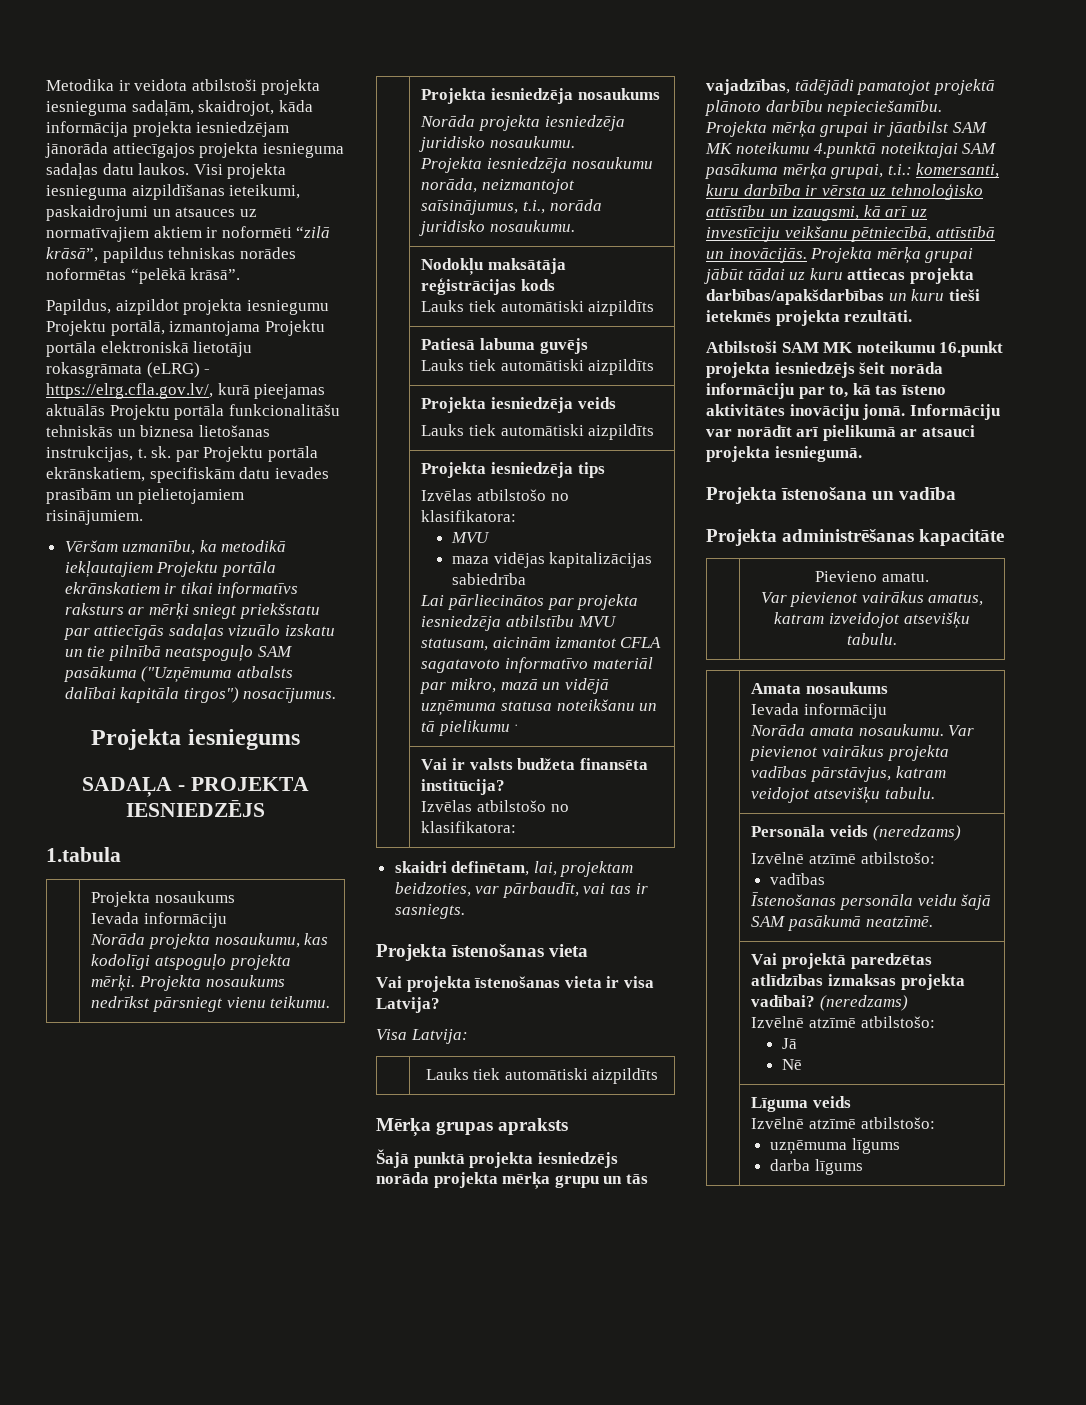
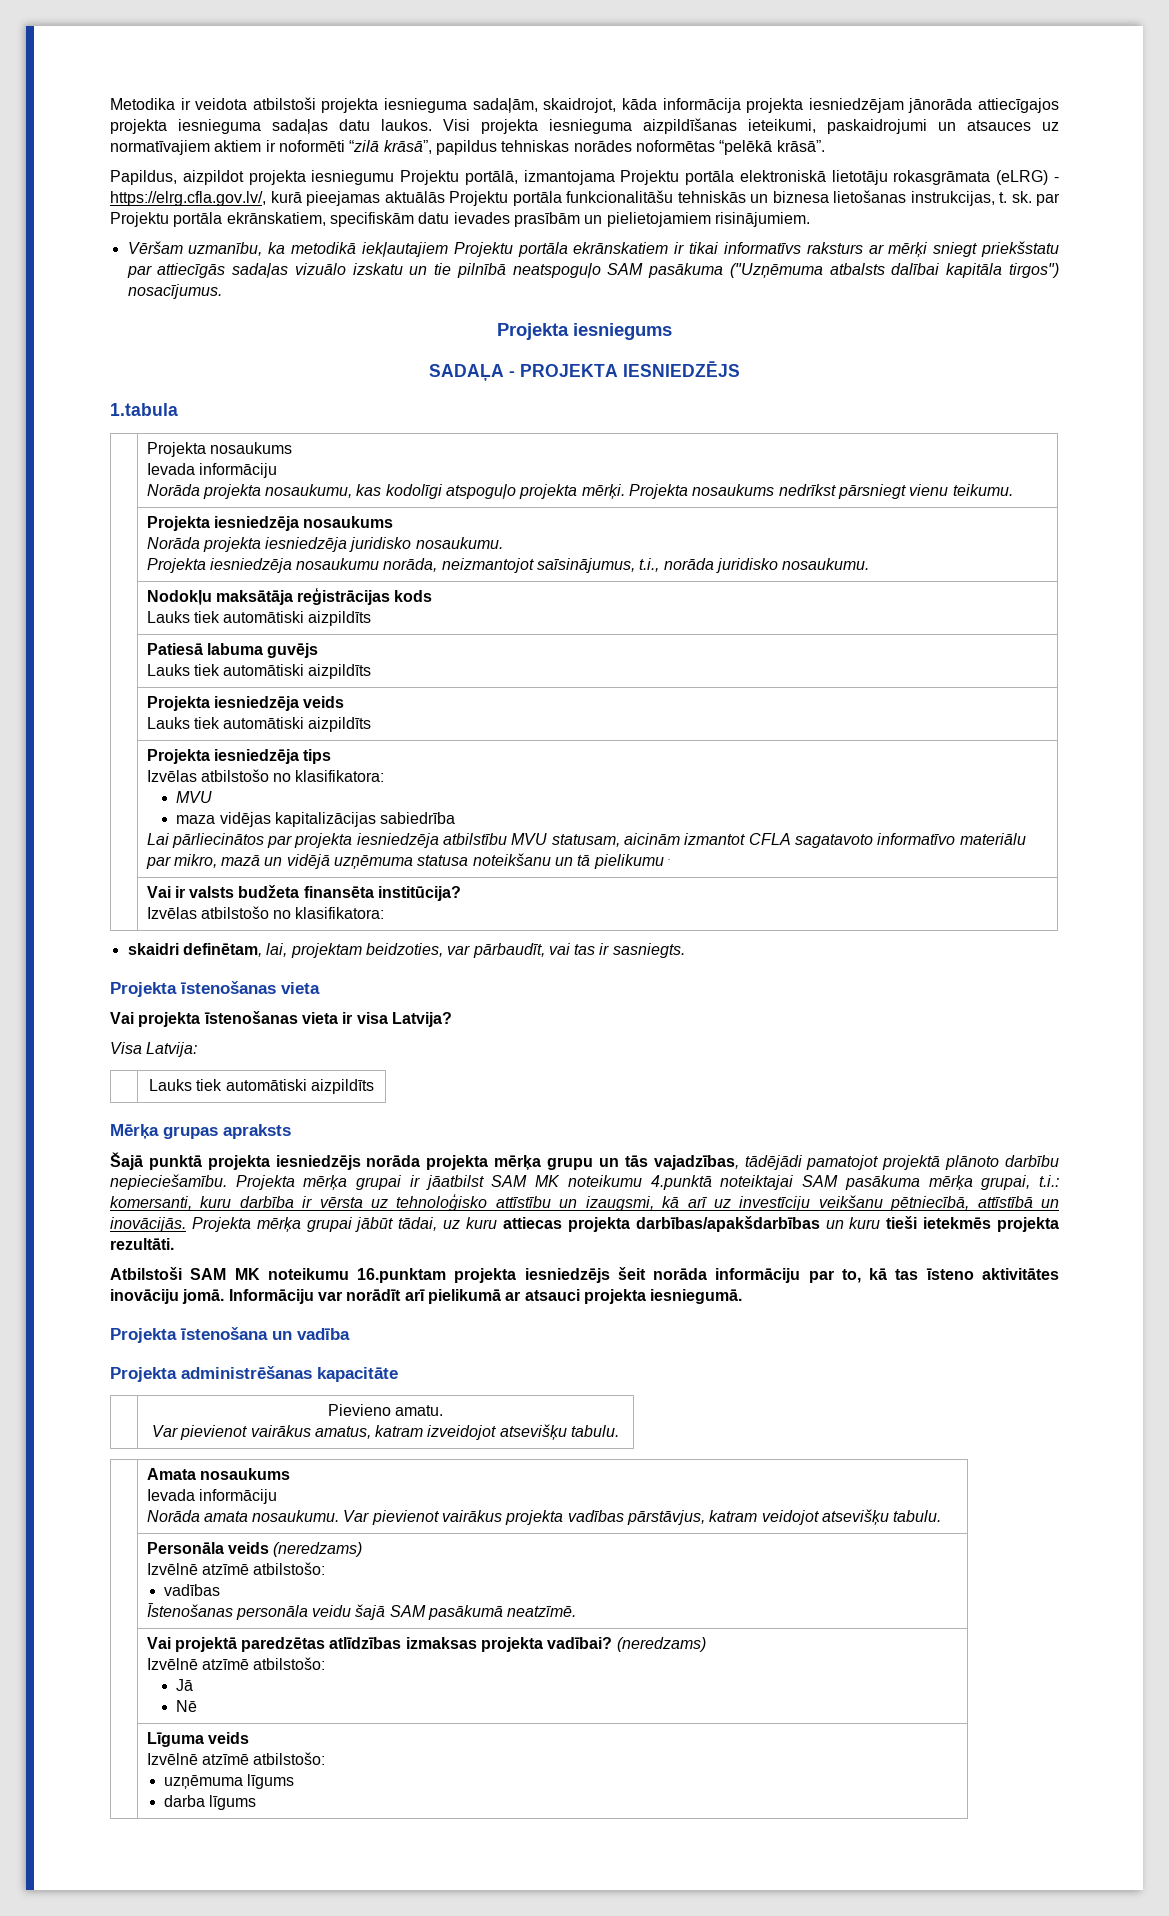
[592,657,653,669] materiāl -> [959,833,1026,845] materiālu
[747,268,785,280] tādai -> [398,1217,438,1231] tādai,
[939,341,1004,357] 16.punkt -> [357,1268,447,1283] 16.punktam

